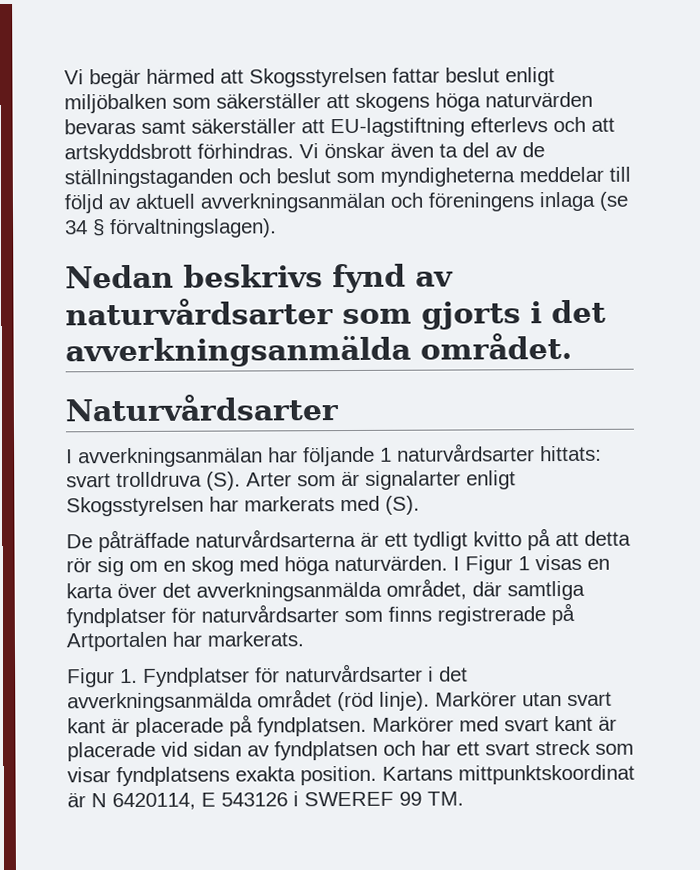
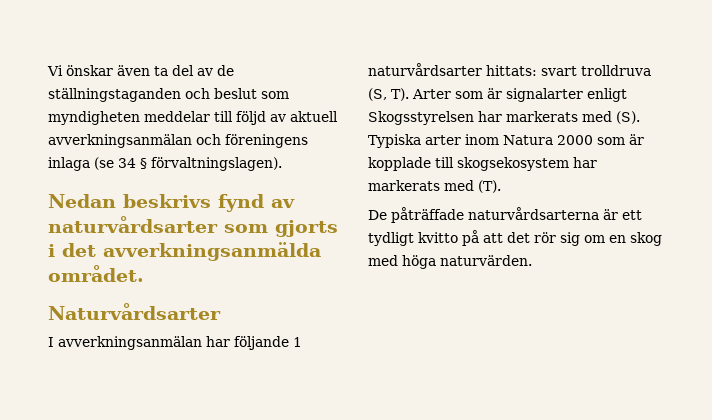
[64,67,555,89] [64,91,593,114] [64,116,615,138] [64,143,319,164] Vi begär härmed att Skogsstyrelsen fattar beslut enligt miljöbalken som säkerställer att skogens höga naturvärden bevaras samt säkerställer att EU-lagstiftning efterlevs och att artskyddsbrott förhindras. Vi -> [47,65,63,76] Vi
[380,167,515,187] myndigheterna -> [48,111,140,125] myndigheten
[206,471,241,491] (S). -> [368,88,409,101] (S, T).
(420, 505) none -> [368,134,644,148] [368,157,597,171] [368,180,501,193] Typiska arter inom Natura 2000 som är kopplade till skogsekosystem har markerats med (T).
[584,530,631,546] detta -> [507,232,530,243] det
[453,554,610,575] [66,578,585,602] [66,602,575,628] [66,631,304,652] [67,663,468,688] [67,689,612,713] [67,714,617,737] [67,739,634,762] [67,764,635,787] [67,791,464,811] I Figur 1 visas en karta över det avverkningsanmälda området, där samtliga fyndplatser för naturvårdsarter som finns registrerade på Artportalen har markerats. // Figur 1. Fyndplatser för naturvårdsarter i det avverkningsanmälda området (röd linje). Markörer utan svart kant är placerade på fyndplatsen. Markörer med svart kant är placerade vid sidan av fyndplatsen och har ett svart streck som visar fyndplatsens exakta position. Kartans mittpunktskoordinat är N 6420114, E 543126 i SWEREF 99 TM. -> (532, 260) none

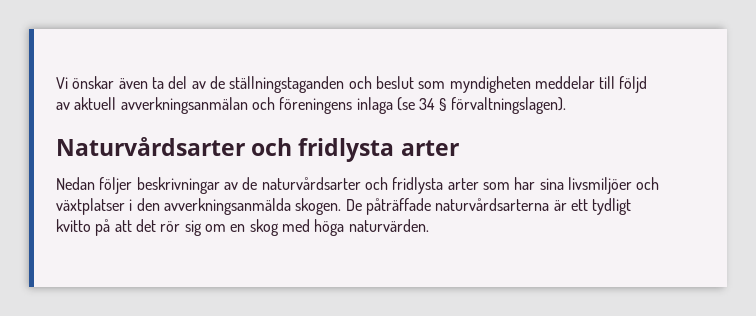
[48,194,295,212] [48,216,338,237] [48,242,321,261] [48,265,144,282] [48,303,221,320] [48,336,302,350] [368,63,651,76] [368,88,627,102] [368,111,640,125] [368,134,644,148] [368,157,597,171] [368,180,501,193] Nedan beskrivs fynd av naturvårdsarter som gjorts i det avverkningsanmälda området. // Naturvårdsarter // I avverkningsanmälan har följande 1 naturvårdsarter hittats: svart trolldruva (S, T). Arter som är signalarter enligt Skogsstyrelsen har markerats med (S). Typiska arter inom Natura 2000 som är kopplade till skogsekosystem har markerats med (T). // -> [56,137,459,162] [56,177,660,194] [56,198,342,215] Naturvårdsarter och fridlysta arter // Nedan följer beskrivningar av de naturvårdsarter och fridlysta arter som har sina livsmiljöer och växtplatser i den avverkningsanmälda skogen.

